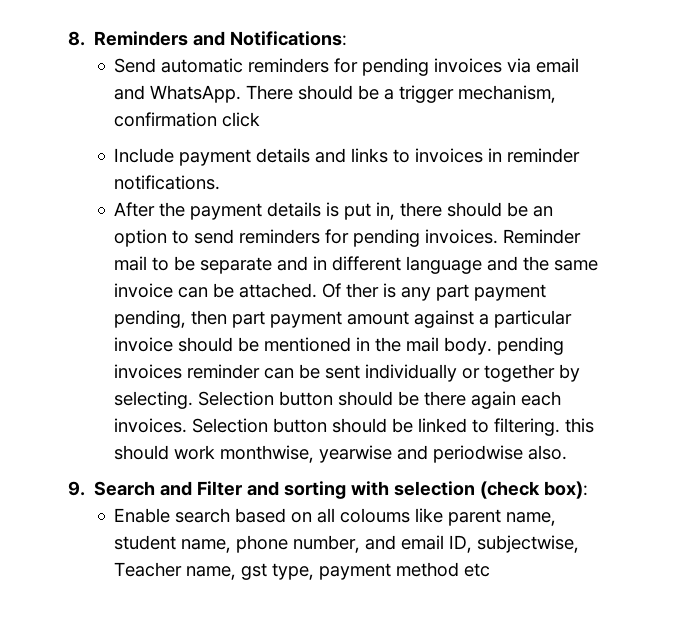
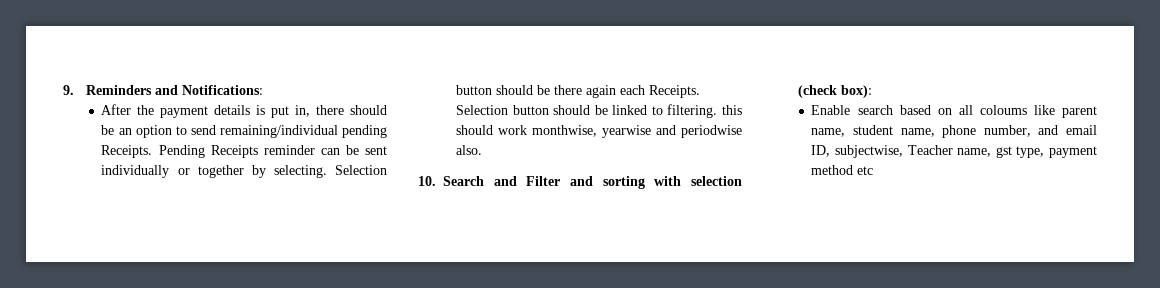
[68,31,85,46] 8. -> [63,85,74,95] 9.
[114,58,580,76] [114,85,557,103] [114,112,261,127] [114,148,581,166] [114,175,221,190] // Send automatic reminders for pending invoices via email and WhatsApp. There should be a trigger mechanism, confirmation click // Include payment details and links to invoices in reminder notifications. -> (264, 90) none
[239,229,582,247] [114,256,599,274] [114,283,547,301] [114,310,573,328] [114,337,565,355] [114,364,183,379] reminders for pending invoices. Reminder mail to be separate and in different language and the same invoice can be attached. Of ther is any part payment pending, then part payment amount against a particular invoice should be mentioned in the mail body. pending invoices -> [219,125,387,138] [101,145,258,158] remaining/individual pending Receipts. Pending Receipts
[114,418,188,433] invoices. -> [649,85,701,98] Receipts.
[68,481,85,496] 9. -> [418,176,436,186] 10.

